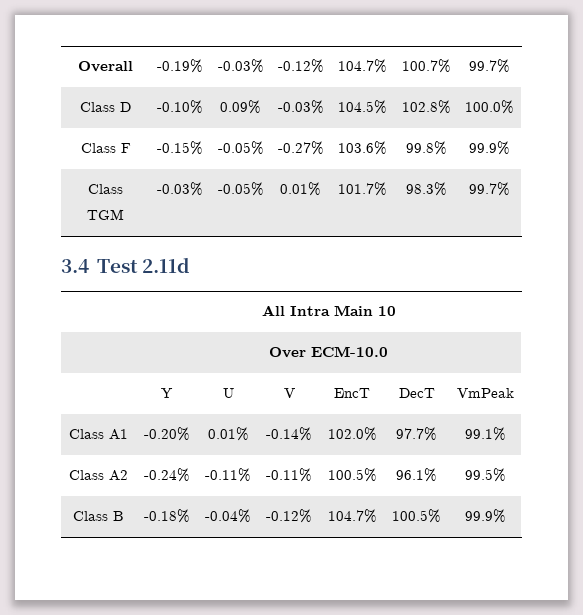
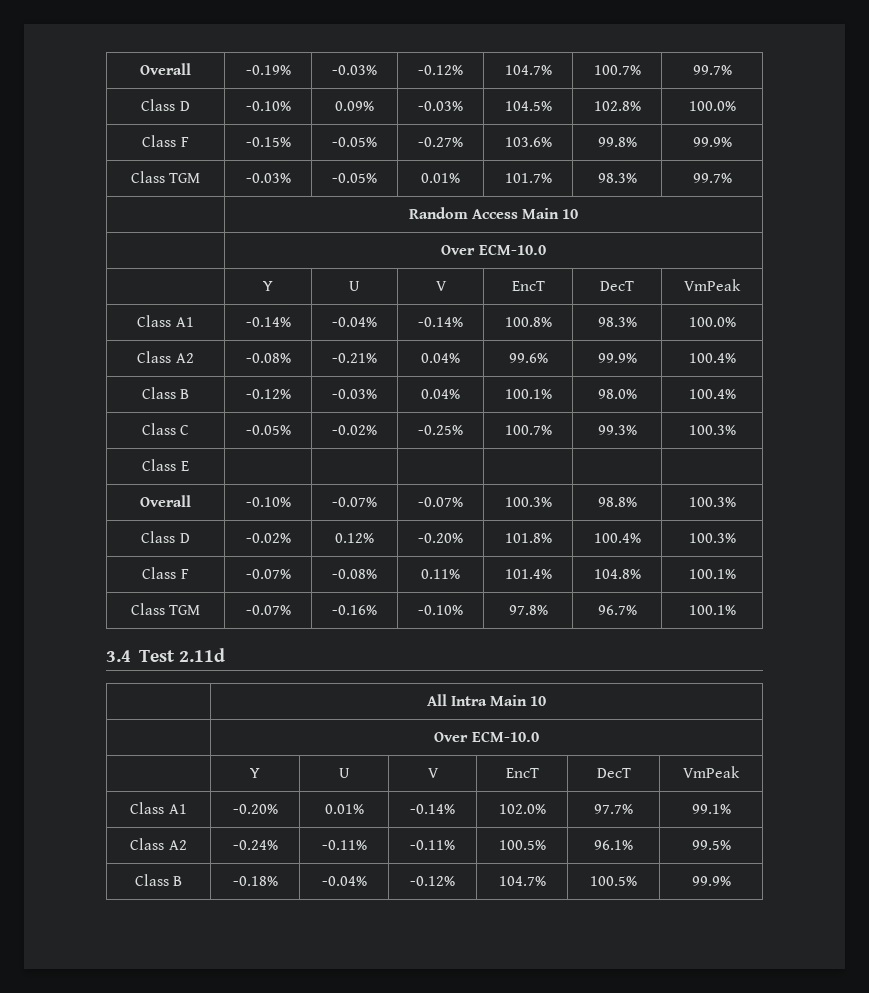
(510, 189) none -> [408,207,579,219] [441,244,546,255] [263,281,273,291] [349,281,360,291] [435,281,447,291] [511,281,545,291] [600,281,634,291] [684,279,741,291] [137,315,194,327] [245,317,291,327] [332,317,377,327] [418,317,463,327] [504,317,552,327] [597,317,637,327] [688,317,736,327] [137,351,194,363] [245,353,291,363] [332,353,377,363] [421,353,460,363] [508,353,548,363] [597,353,637,363] [688,353,736,363] [141,387,190,399] [245,389,291,399] [332,389,377,399] [421,389,460,399] [504,389,552,399] [597,389,637,399] [688,389,736,399] [141,423,190,435] [245,425,291,435] [332,425,377,435] [418,425,463,435] [504,425,552,435] [597,425,637,435] [688,425,736,435] [142,459,189,471] [140,495,191,507] [245,497,291,507] [332,497,377,507] [418,497,463,507] [504,497,552,507] [597,497,637,507] [688,497,736,507] [141,531,190,543] [245,533,291,543] [335,533,374,543] [418,533,463,543] [504,533,552,543] [593,533,641,543] [688,533,736,543] [142,567,189,579] [245,569,291,579] [332,569,377,579] [421,569,460,579] [504,569,552,579] [593,569,641,579] [688,569,736,579] [130,603,201,615] [245,605,291,615] [332,605,377,615] [418,605,463,615] [508,605,548,615] [597,605,637,615] [688,605,736,615] // | Random Access Main 10 // | Over ECM-10.0 // | Y | U | V | EncT | DecT | VmPeak // Class A1 | -0.14% | -0.04% | -0.14% | 100.8% | 98.3% | 100.0% // Class A2 | -0.08% | -0.21% | 0.04% | 99.6% | 99.9% | 100.4% // Class B | -0.12% | -0.03% | 0.04% | 100.1% | 98.0% | 100.4% // Class C | -0.05% | -0.02% | -0.25% | 100.7% | 99.3% | 100.3% // Class E | | | | | | // Overall | -0.10% | -0.07% | -0.07% | 100.3% | 98.8% | 100.3% // Class D | -0.02% | 0.12% | -0.20% | 101.8% | 100.4% | 100.3% // Class F | -0.07% | -0.08% | 0.11% | 101.4% | 104.8% | 100.1% // Class TGM | -0.07% | -0.16% | -0.10% | 97.8% | 96.7% | 100.1%

